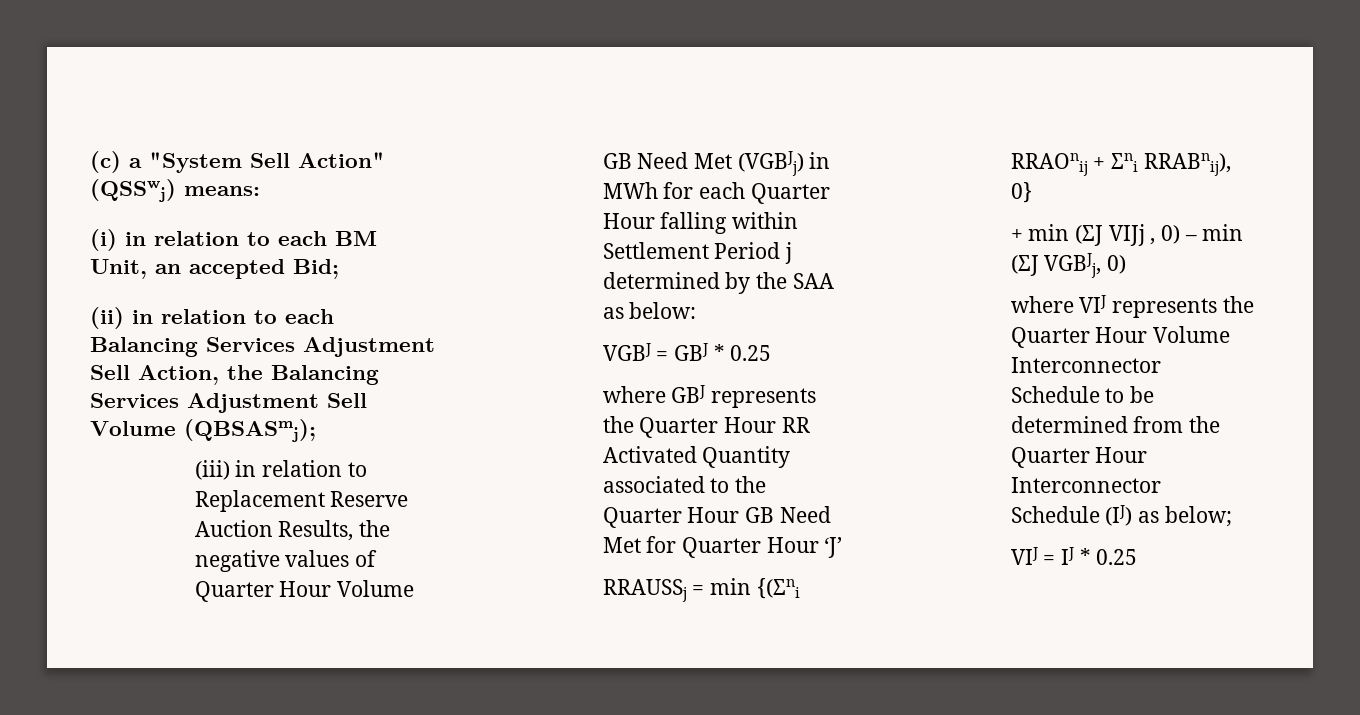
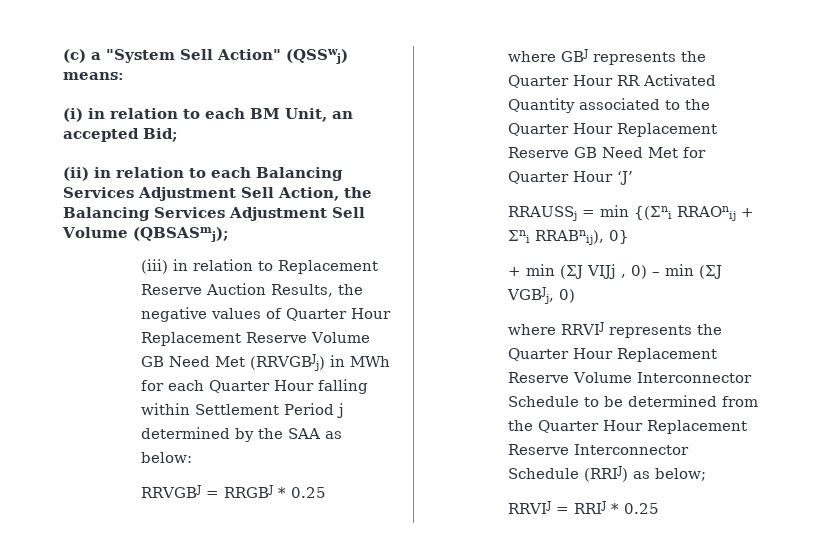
(332, 589) none -> [141,332,308,346] Replacement Reserve
[737,151,804,176] (VGBJj) -> [250,354,326,371] (RRVGBJj)
[602,343,709,361] VGBJ = GBJ -> [141,485,274,498] RRVGBJ = RRGBJ
(740, 515) none -> [617,123,718,137] [508,147,570,158] Replacement Reserve
[1079,295,1254,318] [1010,327,1148,348] VIJ represents the Quarter Hour -> [561,322,723,338] [508,348,718,362] [508,372,570,383] RRVIJ represents the Quarter Hour Replacement Reserve
[1010,477,1161,493] [1010,505,1133,526] Interconnector Schedule (IJ) -> [647,420,748,434] [508,444,690,455] [508,466,629,482] Replacement Reserve Interconnector Schedule (RRIJ)
[1010,547,1075,565] VIJ = IJ -> [508,501,607,514] RRVIJ = RRIJ

